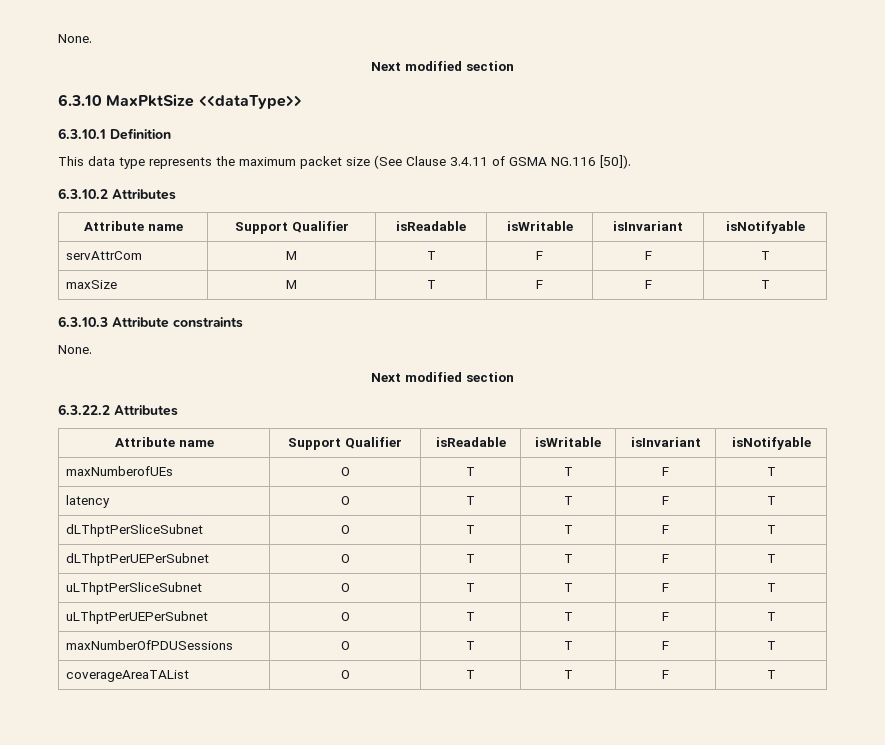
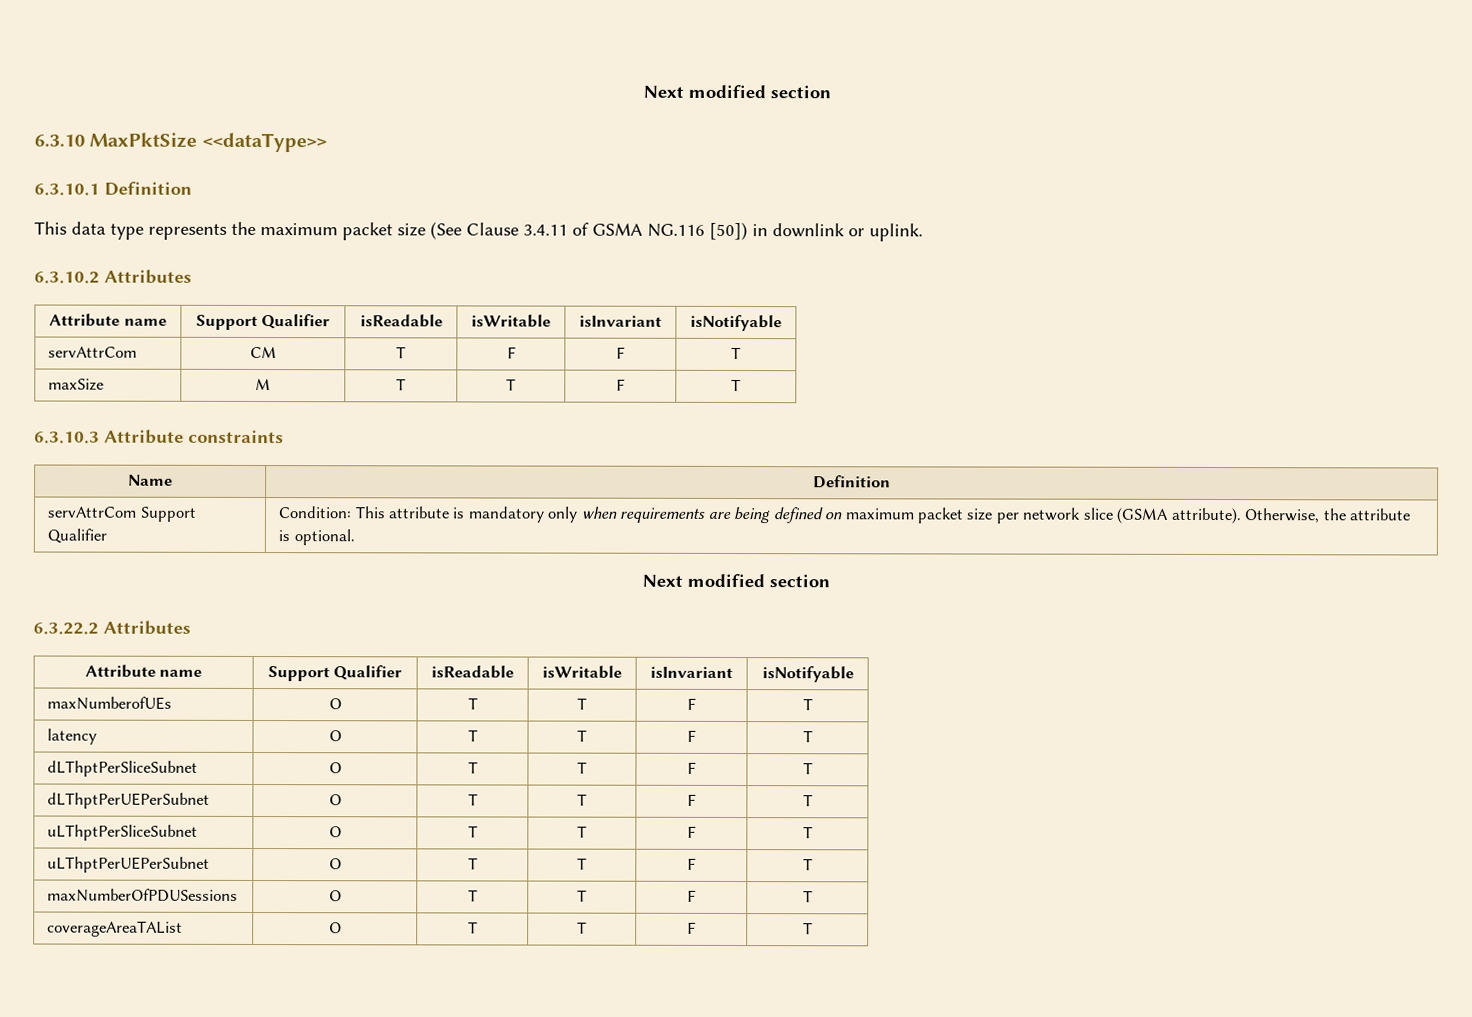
[58,34,92,43] None. // -> (642, 91) none
[600,155,631,169] [50]). -> [709,221,923,242] [50]) in downlink or uplink.
[286,251,297,260] M -> [249,346,277,359] CM
[536,280,543,289] F -> [506,378,516,391] T
[58,345,92,354] // None. -> [128,474,173,486] [813,475,891,489] [47,506,197,522] [47,528,108,544] [278,506,1412,525] [278,529,355,546] // Name | Definition // servAttrCom Support Qualifier | Condition: This attribute is mandatory only when requirements are being defined on maximum packet size per network slice (GSMA attribute). Otherwise, the attribute is optional.

